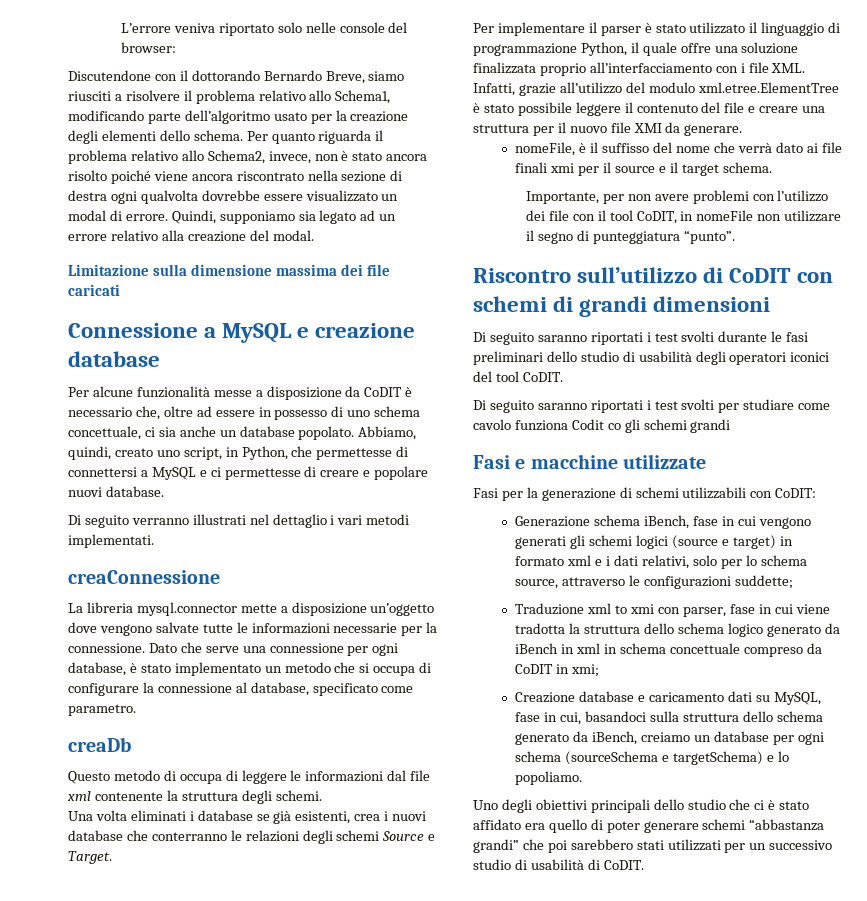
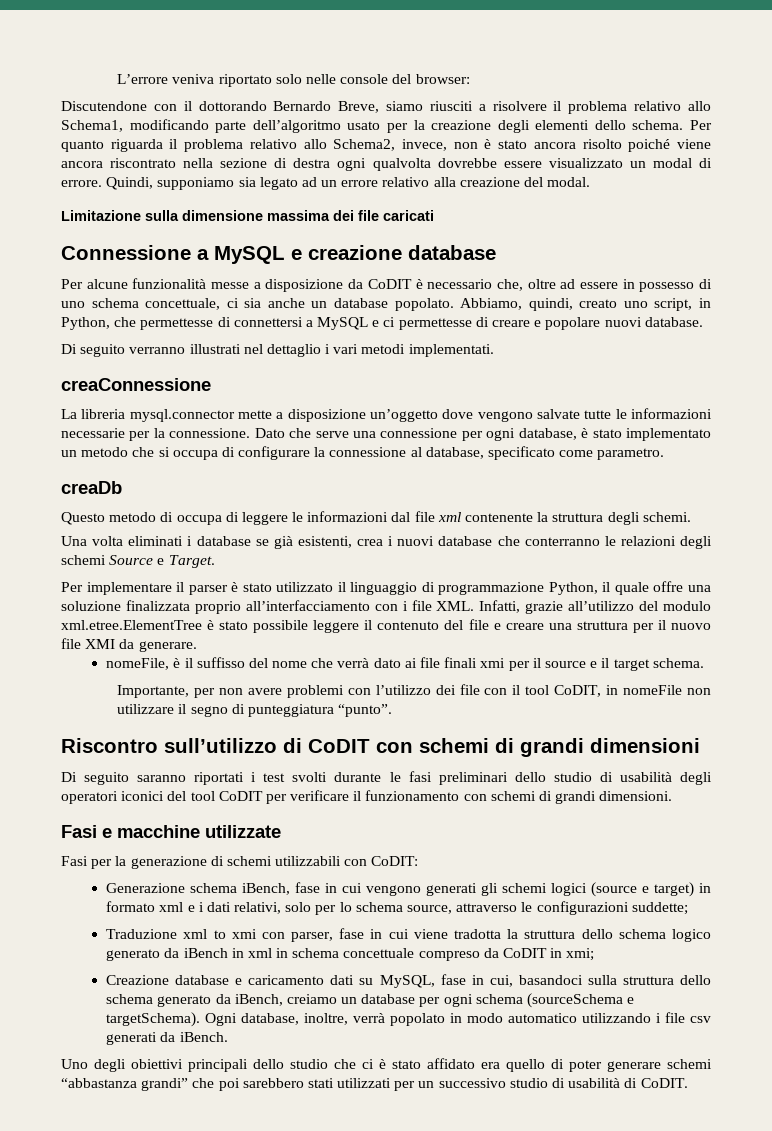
[522,372,563,382] [473,399,831,413] [473,419,731,433] CoDIT. // Di seguito saranno riportati i test svolti per studiare come cavolo funziona Codit co gli schemi grandi -> [218,790,673,804] CoDIT per verificare il funzionamento con schemi di grandi dimensioni.
[673,751,790,765] [515,771,583,785] targetSchema) e lo popoliamo. -> [106,1012,711,1027] [106,1032,228,1045] targetSchema). Ogni database, inoltre, verrà popolato in modo automatico utilizzando i file csv generati da iBench.

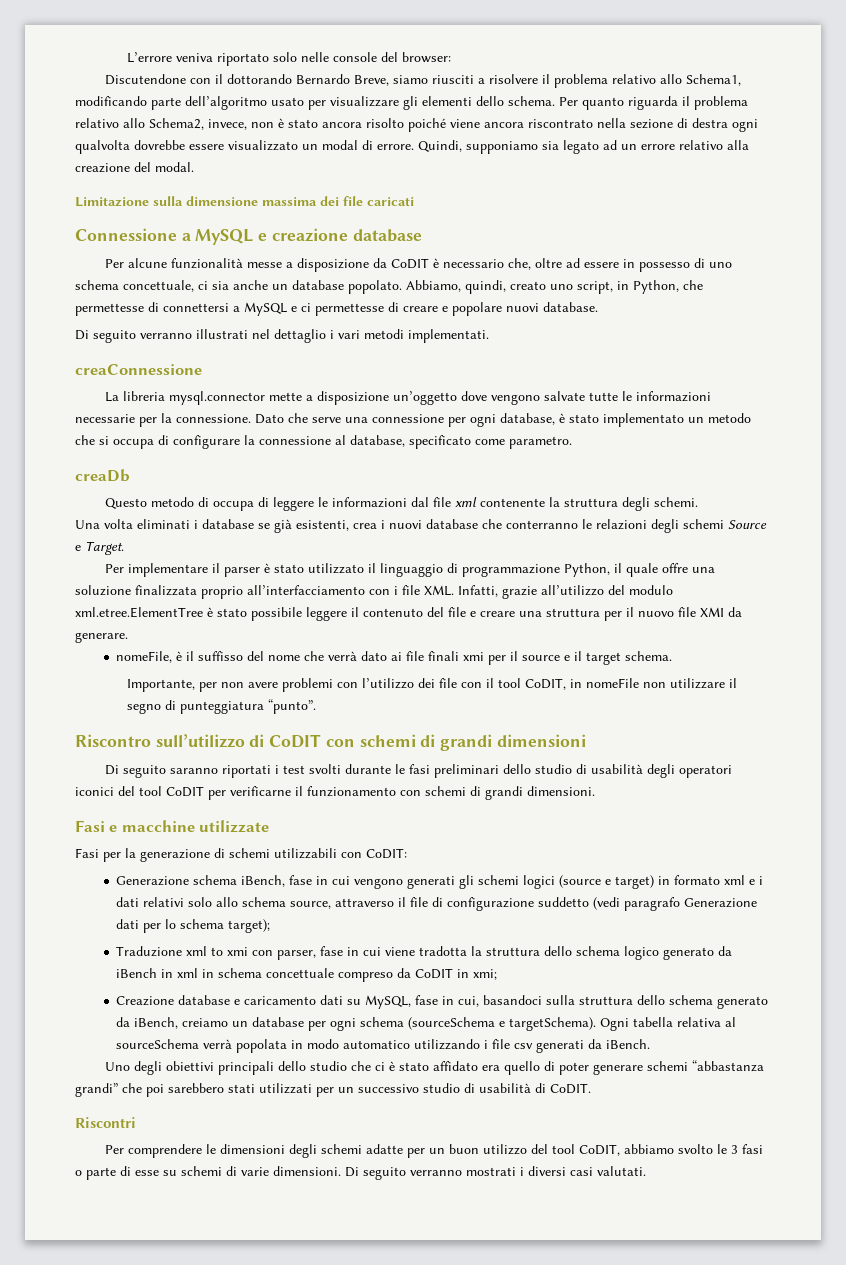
[413,120,530,133] la creazione degli -> [330,96,418,110] visualizzare gli
[290,790,350,801] verificare -> [230,786,291,796] verificarne
[234,901,688,915] relativi, solo per lo schema source, attraverso le configurazioni suddette; -> [143,897,758,911] [116,919,271,933] relativi solo allo schema source, attraverso il file di configurazione suddetto (vedi paragrafo Generazione dati per lo schema target);
[241,1013,446,1026] database, inoltre, verrà popolato -> [633,1017,737,1027] [116,1039,288,1053] tabella relativa al sourceSchema verrà popolata
(688, 1083) none -> [75,1117,136,1128] [104,1144,763,1158] [75,1166,646,1180] // Riscontri // Per comprendere le dimensioni degli schemi adatte per un buon utilizzo del tool CoDIT, abbiamo svolto le 3 fasi o parte di esse su schemi di varie dimensioni. Di seguito verranno mostrati i diversi casi valutati.

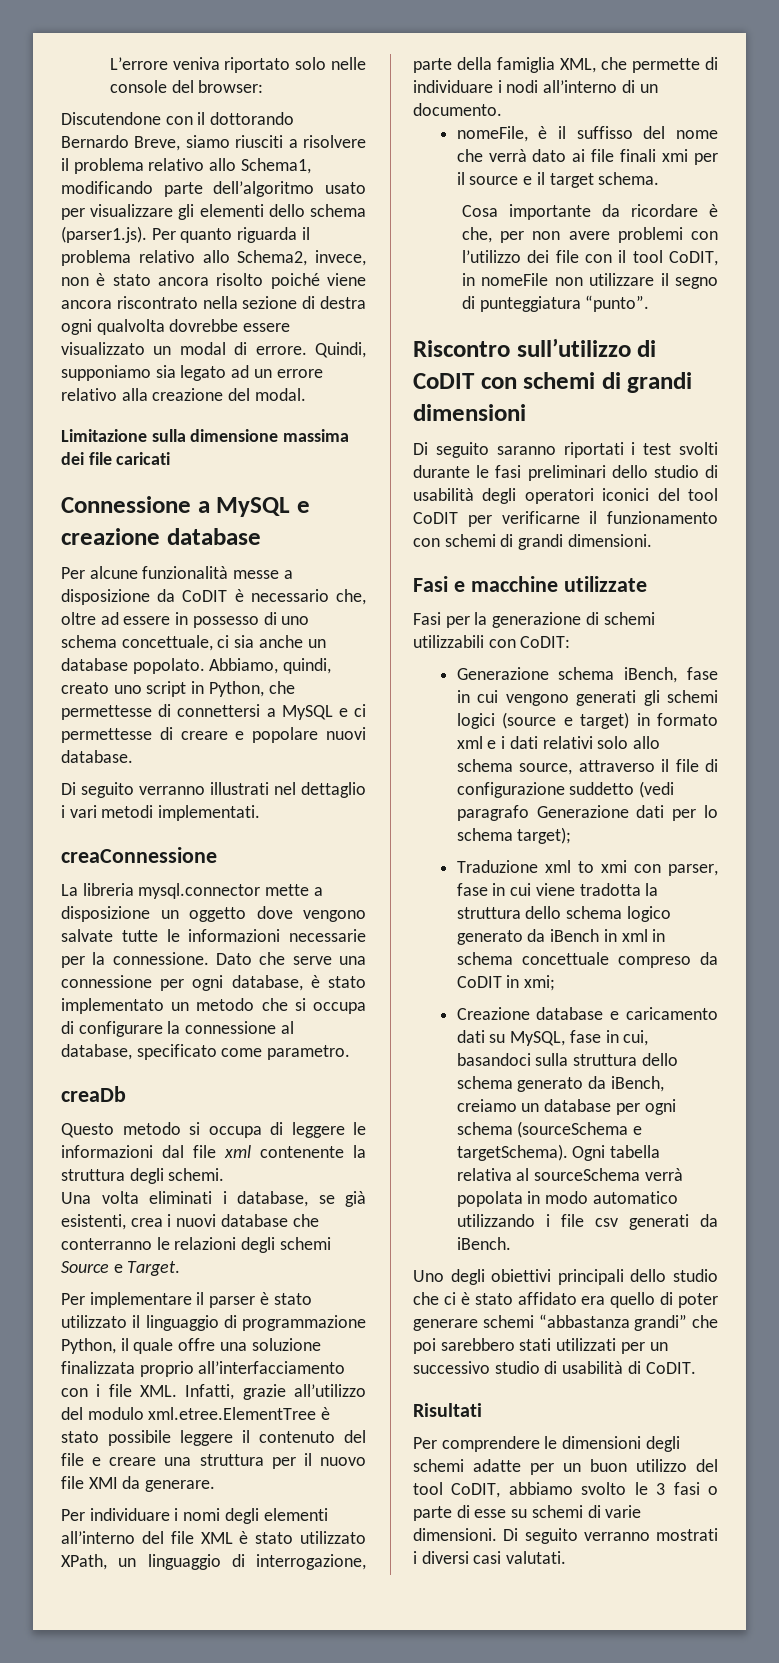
[508,96,555,106] schema. -> [310,204,366,217] [61,226,147,243] schema (parser1.js).
[577,281,613,294] script, -> [146,681,187,697] script
[392,391,457,405] un’oggetto -> [160,907,246,922] un oggetto
[197,497,209,507] di -> [189,1122,200,1135] si
[202,519,254,529] database -> [237,1191,308,1207] database,
(128, 637) none -> [61,1508,328,1524] [61,1531,366,1544] [61,1554,366,1570] [413,57,718,73] [413,80,658,93] [413,103,502,116] // Per individuare i nomi degli elementi all’interno del file XML è stato utilizzato XPath, un linguaggio di interrogazione, parte della famiglia XML, che permette di individuare i nodi all’interno di un documento.
[126,679,195,692] Importante, -> [461,204,718,220] [461,227,492,243] Cosa importante da ricordare è che,
[75,1117,136,1128] Riscontri -> [413,1403,482,1417] Risultati

